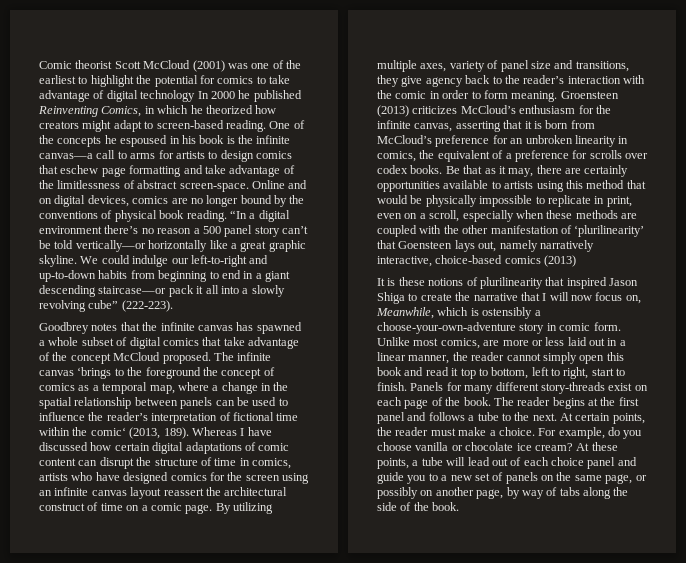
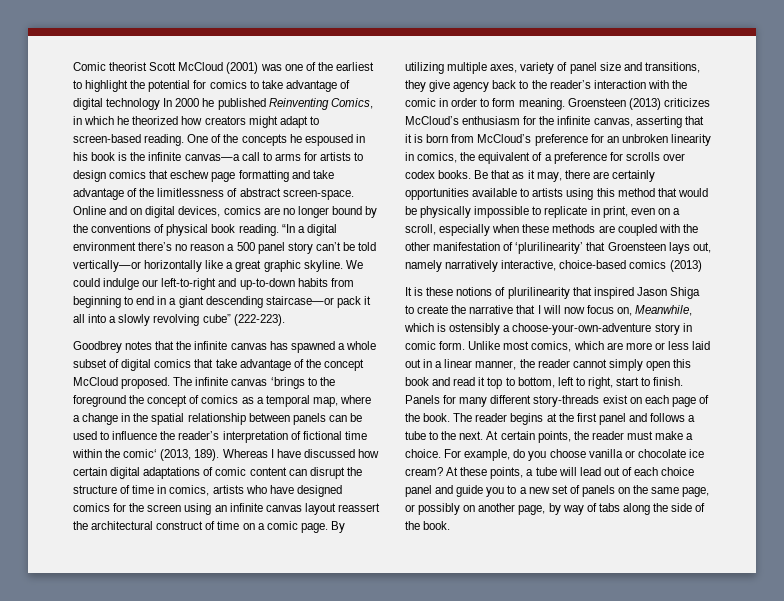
[398,241,453,249] Goensteen -> [607,242,666,251] Groensteen
(480, 343) none -> [573,341,604,350] which

